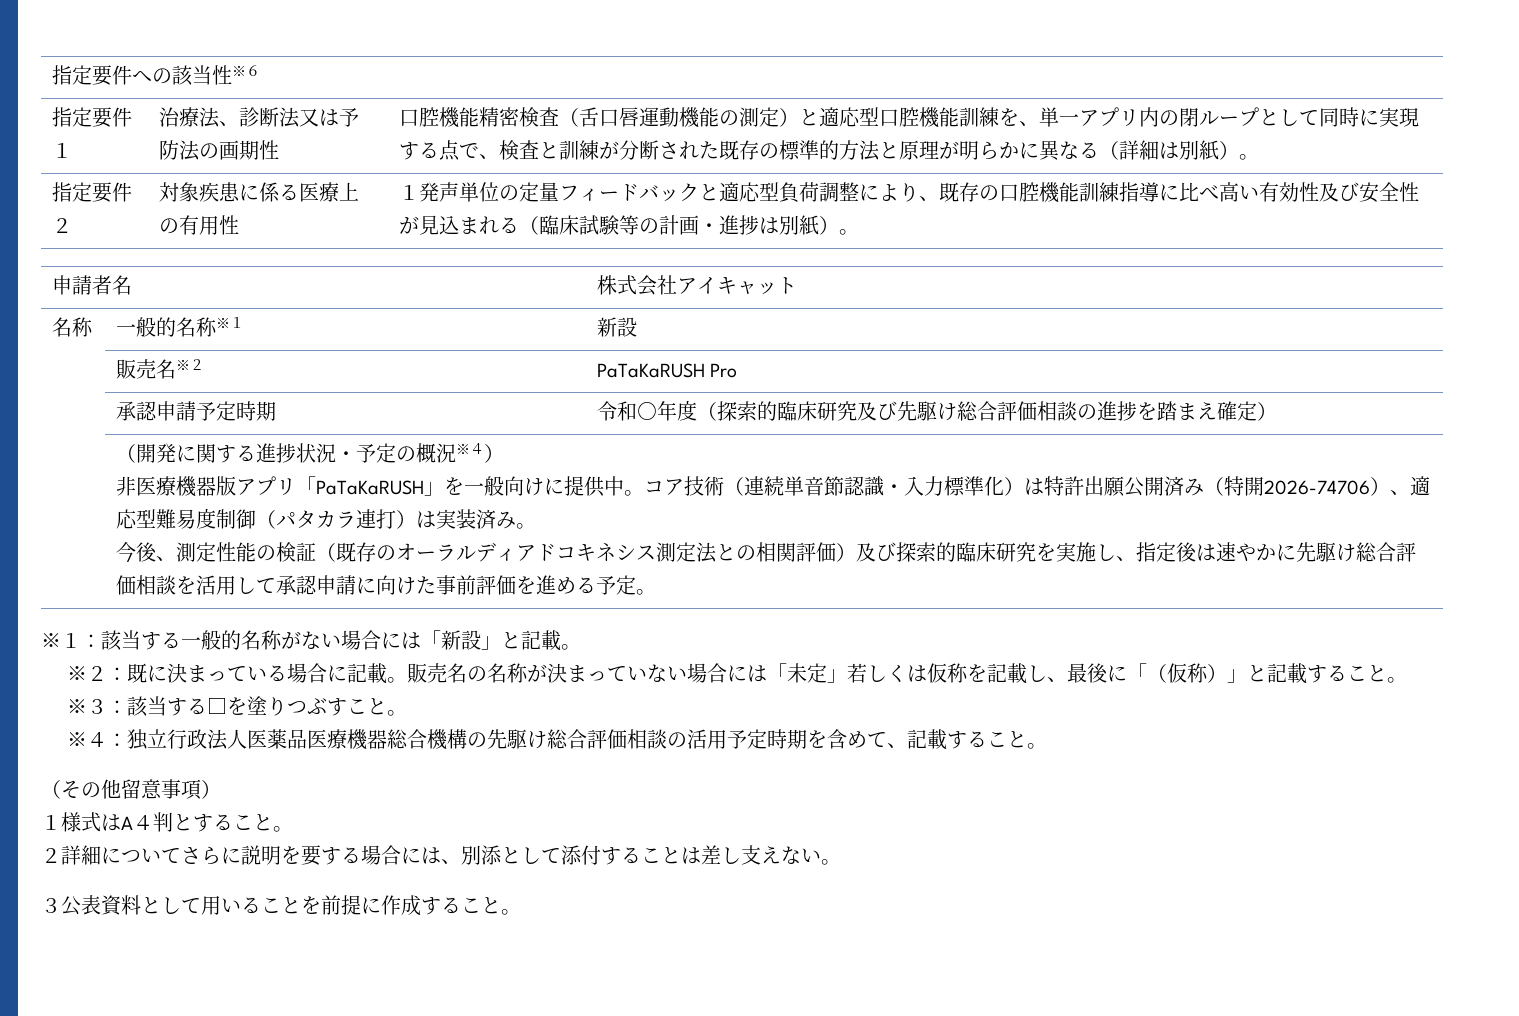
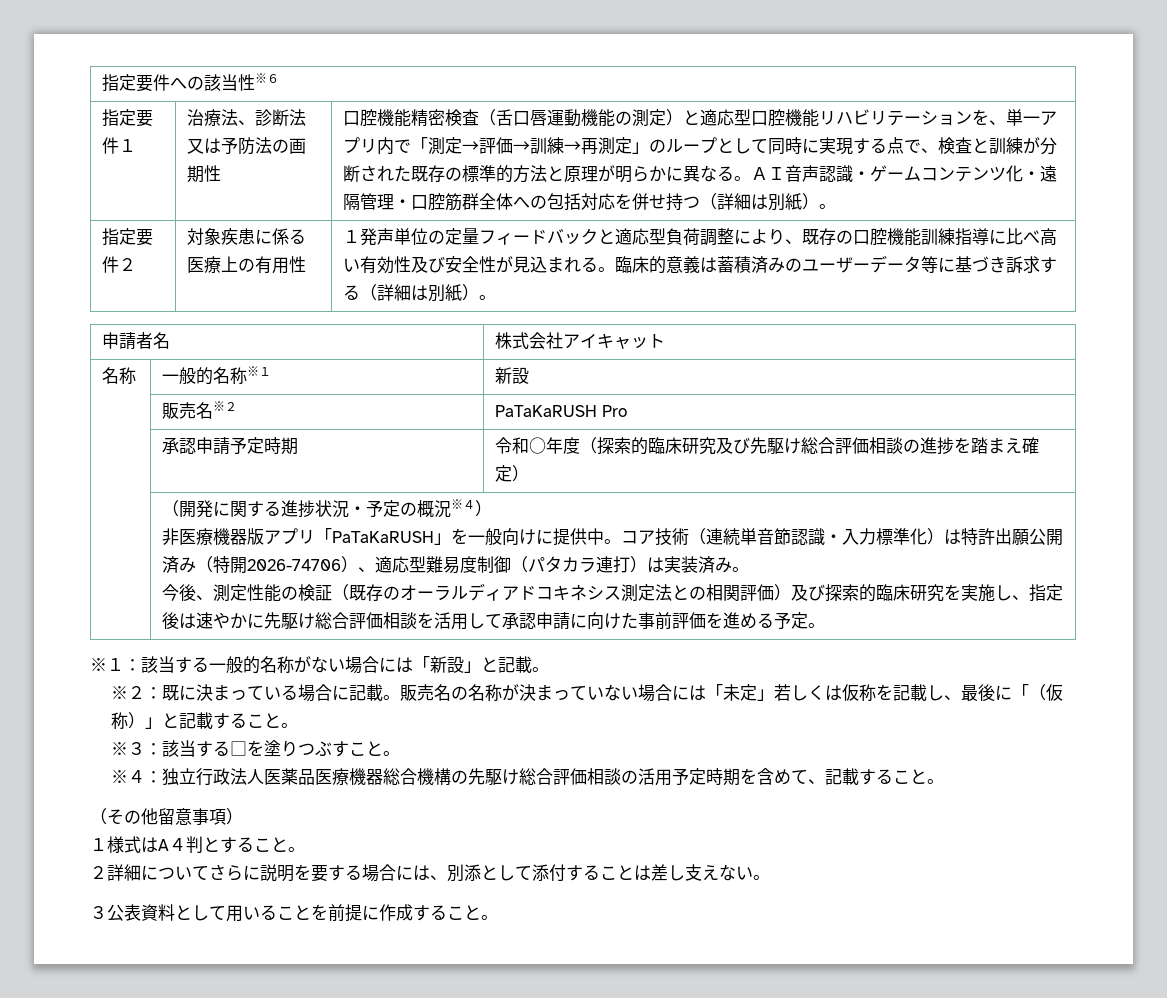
[958,107,1199,127] 訓練を、単一アプリ内の閉 -> [819,109,1058,126] [343,137,667,155] リハビリテーションを、単一アプリ内で「測定→評価→訓練→再測定」の
(1099, 150) none -> [734,165,1058,183] [343,193,701,211] 。ＡＩ音声認識・ゲームコンテンツ化・遠隔管理・口腔筋群全体への包括対応を併せ持つ
[518,215,759,235] （臨床試験等の計画・進捗 -> [598,255,1058,274] [343,284,412,301] 。臨床的意義は蓄積済みのユーザーデータ等に基づき訴求する（詳細

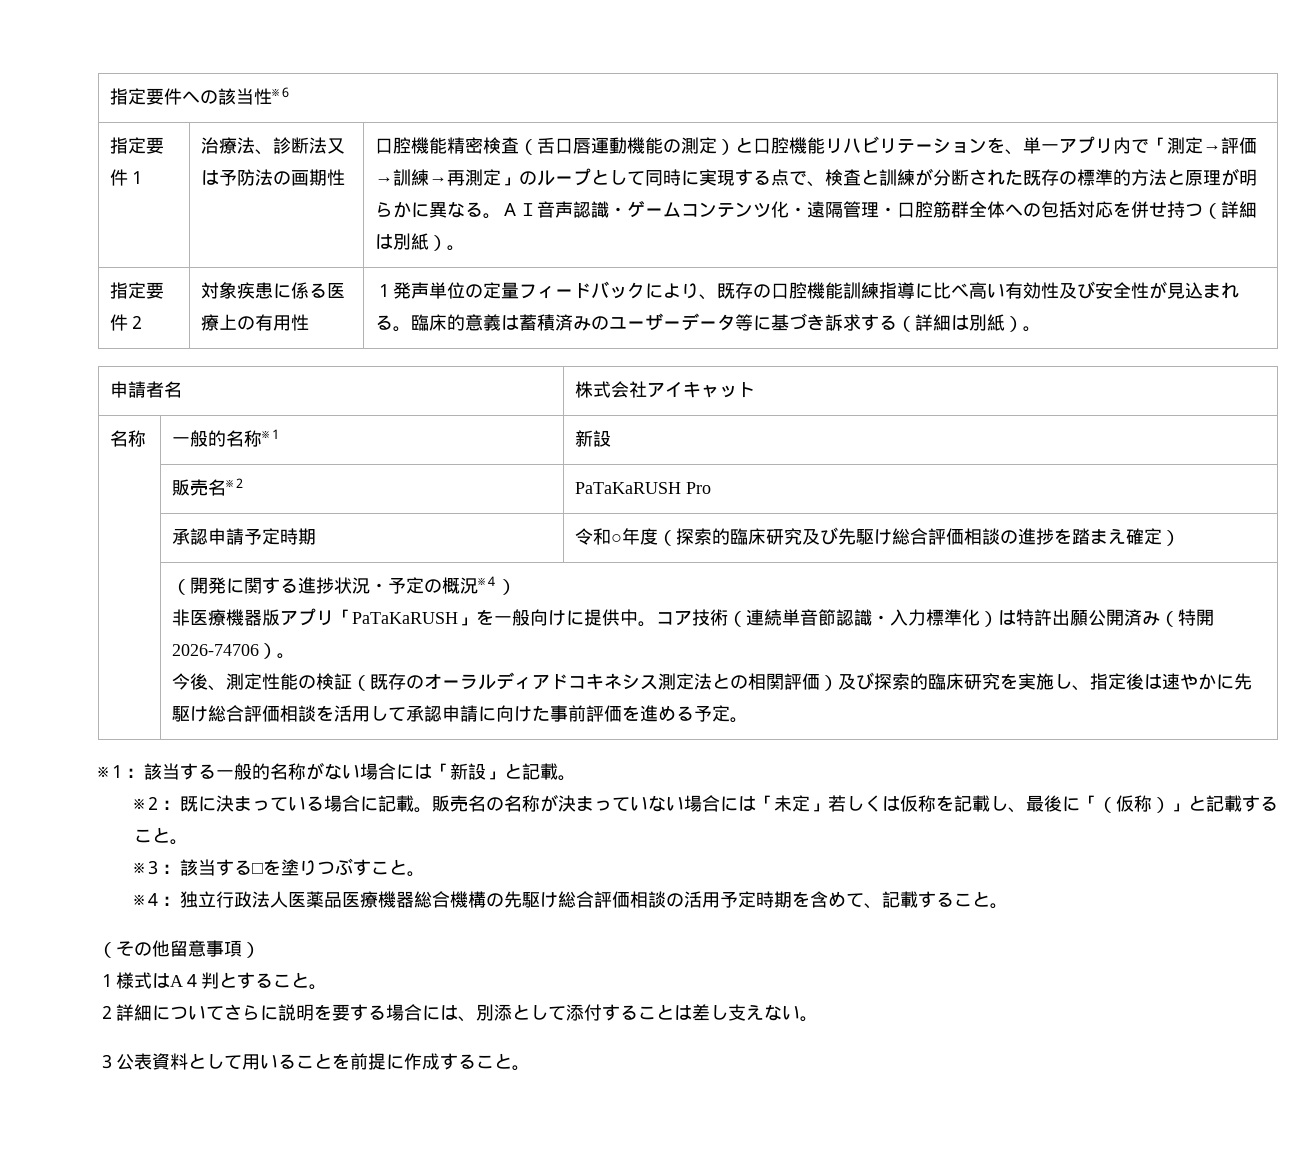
[700,109,752,126] 適応型 -> (753, 145) none
[598,228,735,246] と適応型負荷調整 -> (645, 290) none
[358,556,733,574] 、適応型難易度制御（パタカラ連打）は実装済み -> (277, 651) none

